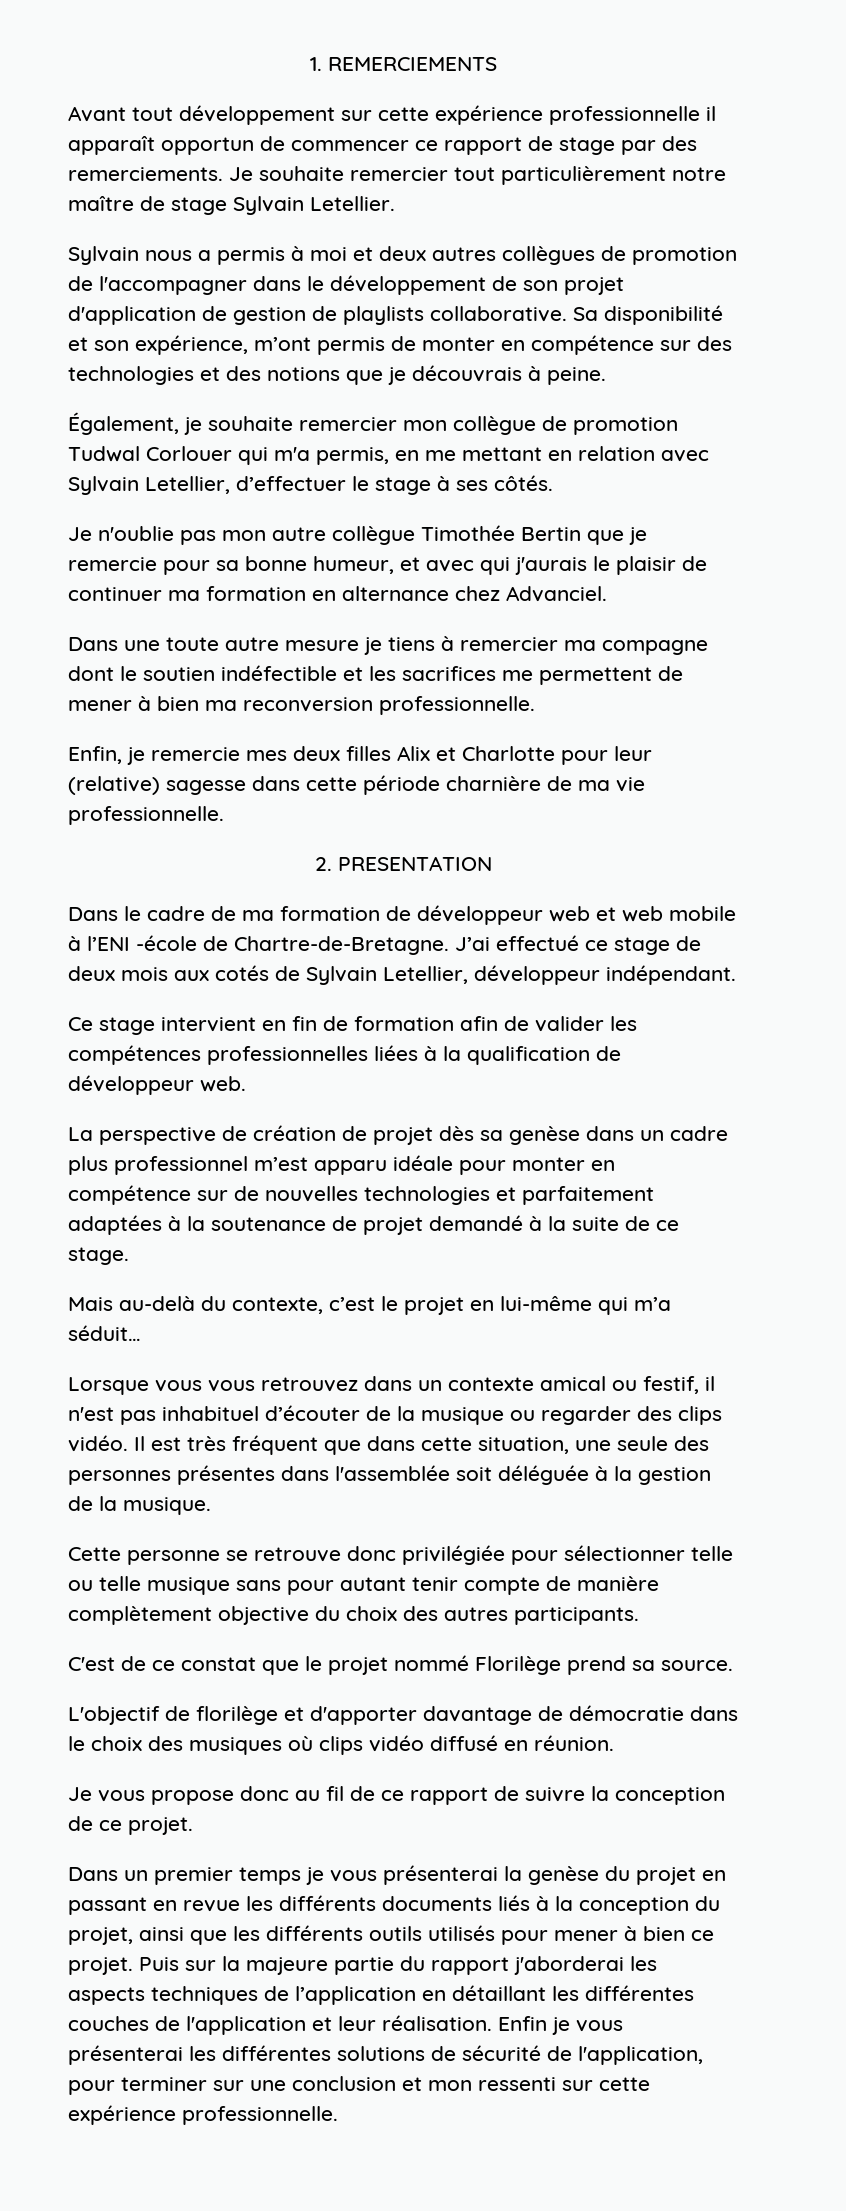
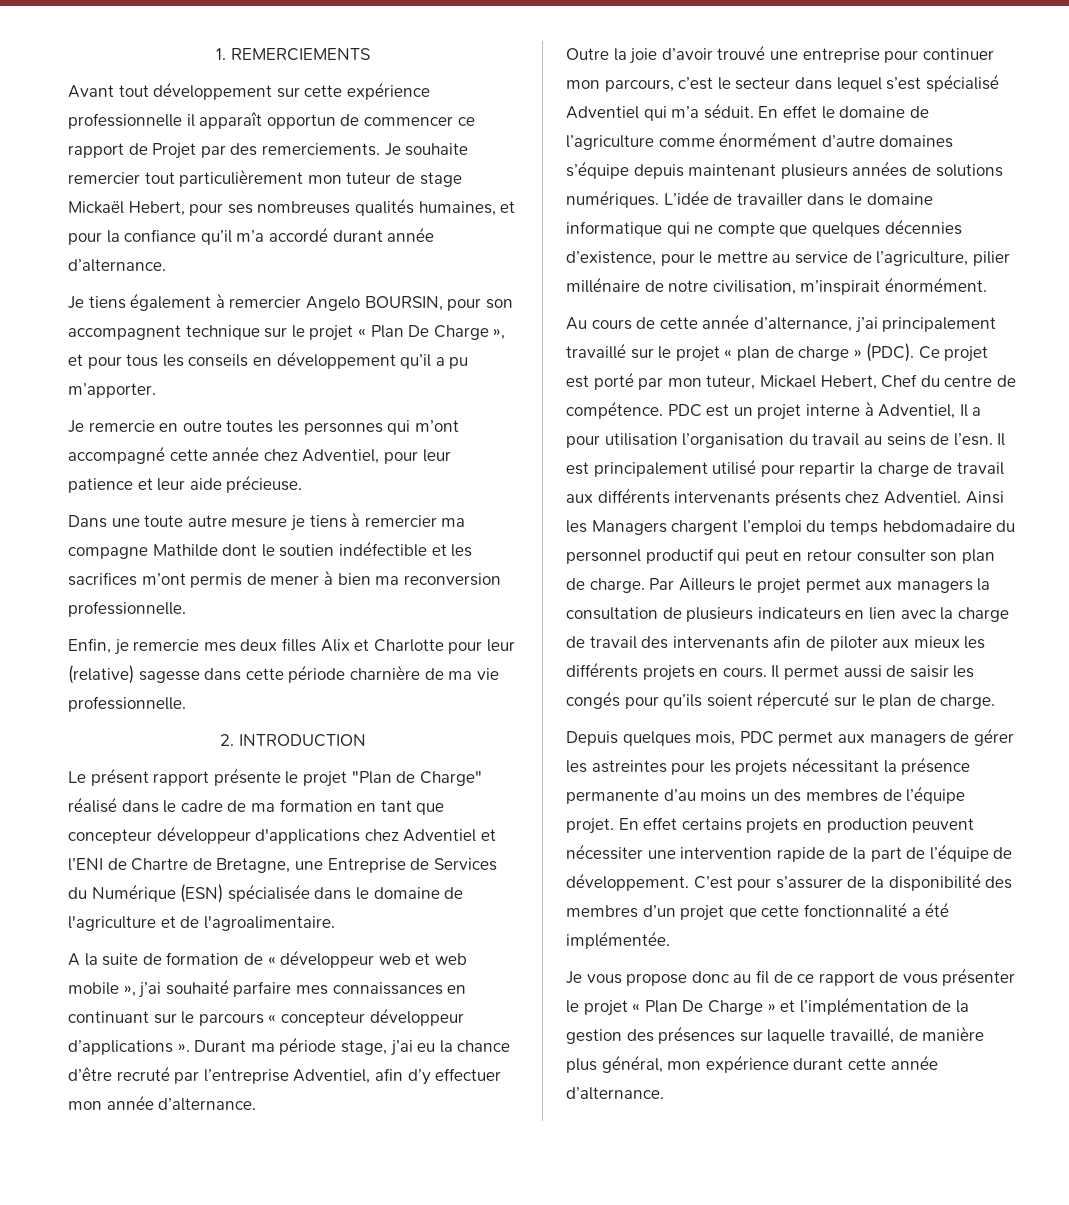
[559,137,615,155] stage -> [152,143,197,159] Projet
[672,167,726,181] [68,196,395,215] [68,246,737,265] [68,275,624,295] [68,305,723,325] [68,335,732,355] [68,365,606,385] [68,412,678,435] [68,446,709,465] [68,475,553,495] [68,525,647,545] [68,556,707,575] [68,586,607,602] notre maître de stage Sylvain Letellier. // Sylvain nous a permis à moi et deux autres collègues de promotion de l'accompagner dans le développement de son projet d'application de gestion de playlists collaborative. Sa disponibilité et son expérience, m’ont permis de monter en compétence sur des technologies et des notions que je découvrais à peine. // Également, je souhaite remercier mon collègue de promotion Tudwal Corlouer qui m'a permis, en me mettant en relation avec Sylvain Letellier, d’effectuer le stage à ses côtés. // Je n'oublie pas mon autre collègue Timothée Bertin que je remercie pour sa bonne humeur, et avec qui j'aurais le plaisir de continuer ma formation en alternance chez Advanciel. -> [307,172,462,187] [68,198,516,216] [68,227,435,245] [68,259,166,272] [68,293,513,311] [68,325,506,341] [68,351,469,369] [68,383,156,398] [68,420,459,435] [68,446,451,464] [68,475,303,493] mon tuteur de stage Mickaël Hebert, pour ses nombreuses qualités humaines, et pour la confiance qu’il m’a accordé durant année d’alternance. // Je tiens également à remercier Angelo BOURSIN, pour son accompagnent technique sur le projet « Plan De Charge », et pour tous les conseils en développement qu’il a pu m’apporter. // Je remercie en outre toutes les personnes qui m’ont accompagné cette année chez Adventiel, pour leur patience et leur aide précieuse.
(708, 647) none -> [152,544,218,557] Mathilde
[502,667,652,685] me permettent -> [141,573,243,588] m’ont permis
[338,856,492,871] [68,907,118,921] PRESENTATION // Dans -> [238,734,366,747] [68,768,482,787] [68,797,159,813] INTRODUCTION // Le présent rapport présente le projet "Plan de Charge" réalisé dans
[386,906,411,921] de -> [357,800,445,815] [68,826,496,844] [68,858,497,873] [68,884,464,903] [68,916,335,931] [68,952,276,966] en tant que concepteur développeur d'applications chez Adventiel et l’ENI de Chartre de Bretagne, une Entreprise de Services du Numérique (ESN) spécialisée dans le domaine de l'agriculture et de l'agroalimentaire. // A la suite de formation de «
[68,935,701,955] [68,965,736,985] [68,1016,637,1035] [68,1045,621,1065] [68,1075,246,1095] [68,1125,728,1145] [68,1155,615,1175] [68,1185,654,1205] [68,1215,679,1235] [68,1247,129,1265] [68,1296,671,1315] [68,1325,141,1341] [68,1376,715,1395] [68,1405,722,1425] [68,1435,709,1455] [68,1465,711,1485] [68,1496,211,1515] [68,1545,733,1565] [68,1576,659,1595] [68,1606,639,1625] [68,1655,733,1675] [68,1705,738,1725] [68,1735,614,1755] à l’ENI -école de Chartre-de-Bretagne. J’ai effectué ce stage de deux mois aux cotés de Sylvain Letellier, développeur indépendant. // Ce stage intervient en fin de formation afin de valider les compétences professionnelles liées à la qualification de développeur web. // La perspective de création de projet dès sa genèse dans un cadre plus professionnel m’est apparu idéale pour monter en compétence sur de nouvelles technologies et parfaitement adaptées à la soutenance de projet demandé à la suite de ce stage. // Mais au-delà du contexte, c’est le projet en lui-même qui m’a séduit… // Lorsque vous vous retrouvez dans un contexte amical ou festif, il n'est pas inhabituel d’écouter de la musique ou regarder des clips vidéo. Il est très fréquent que dans cette situation, une seule des personnes présentes dans l'assemblée soit déléguée à la gestion de la musique. // Cette personne se retrouve donc privilégiée pour sélectionner telle ou telle musique sans pour autant tenir compte de manière complètement objective du choix des autres participants. // C'est de ce constat que le projet nommé Florilège prend sa source. // L'objectif de florilège et d'apporter davantage de démocratie dans le choix des musiques où clips vidéo diffusé en réunion. -> [123,979,467,998] [68,1008,464,1026] [68,1037,511,1056] [68,1066,502,1085] [68,1095,257,1111] [566,45,994,64] [566,74,999,92] [566,103,929,121] [566,132,954,150] [566,161,1003,179] [566,190,933,208] [566,219,962,237] [566,251,1010,266] [566,277,987,295] [566,314,997,333] [566,343,989,362] [566,372,1016,390] [566,401,982,420] [566,433,1006,448] [566,459,1004,477] [566,488,1004,506] [566,520,1016,535] [566,548,995,564] [566,578,991,594] [566,607,1009,622] [566,635,986,651] [566,662,975,681] [566,691,996,709] [566,728,1014,746] [566,757,971,776] [566,786,966,804] [566,817,975,834] [566,844,1013,862] [566,873,1013,891] [566,902,950,921] [566,931,670,949] », j’ai souhaité parfaire mes connaissances en continuant sur le parcours « concepteur développeur d’applications ». Durant ma période stage, j’ai eu la chance d’être recruté par l’entreprise Adventiel, afin d’y effectuer mon année d’alternance. // Outre la joie d’avoir trouvé une entreprise pour continuer mon parcours, c’est le secteur dans lequel s’est spécialisé Adventiel qui m’a séduit. En effet le domaine de l’agriculture comme énormément d’autre domaines s’équipe depuis maintenant plusieurs années de solutions numériques. L’idée de travailler dans le domaine informatique qui ne compte que quelques décennies d’existence, pour le mettre au service de l’agriculture, pilier millénaire de notre civilisation, m’inspirait énormément. // Au cours de cette année d’alternance, j’ai principalement travaillé sur le projet « plan de charge » (PDC). Ce projet est porté par mon tuteur, Mickael Hebert, Chef du centre de compétence. PDC est un projet interne à Adventiel, Il a pour utilisation l’organisation du travail au seins de l’esn. Il est principalement utilisé pour repartir la charge de travail aux différents intervenants présents chez Adventiel. Ainsi les Managers chargent l’emploi du temps hebdomadaire du personnel productif qui peut en retour consulter son plan de charge. Par Ailleurs le projet permet aux managers la consultation de plusieurs indicateurs en lien avec la charge de travail des intervenants afin de piloter aux mieux les différents projets en cours. Il permet aussi de saisir les congés pour qu’ils soient répercuté sur le plan de charge. // Depuis quelques mois, PDC permet aux managers de gérer les astreintes pour les projets nécessitant la présence permanente d’au moins un des membres de l’équipe projet. En effet certains projets en production peuvent nécessiter une intervention rapide de la part de l’équipe de développement. C’est pour s’assurer de la disponibilité des membres d’un projet que cette fonctionnalité a été implémentée.
[525,1786,725,1805] [68,1816,193,1835] [68,1865,726,1885] [68,1895,720,1915] [68,1925,714,1945] [68,1956,657,1975] [68,1985,694,2005] [68,2015,623,2035] [68,2045,703,2065] [68,2076,650,2095] [68,2105,338,2125] suivre la conception de ce projet. // Dans un premier temps je vous présenterai la genèse du projet en passant en revue les différents documents liés à la conception du projet, ainsi que les différents outils utilisés pour mener à bien ce projet. Puis sur la majeure partie du rapport j'aborderai les aspects techniques de l’application en détaillant les différentes couches de l'application et leur réalisation. Enfin je vous présenterai les différentes solutions de sécurité de l'application, pour terminer sur une conclusion et mon ressenti sur cette expérience professionnelle. -> [902,968,1016,986] [566,997,969,1016] [566,1026,985,1044] [566,1055,938,1073] [566,1087,664,1100] vous présenter le projet « Plan De Charge » et l’implémentation de la gestion des présences sur laquelle travaillé, de manière plus général, mon expérience durant cette année d’alternance.

